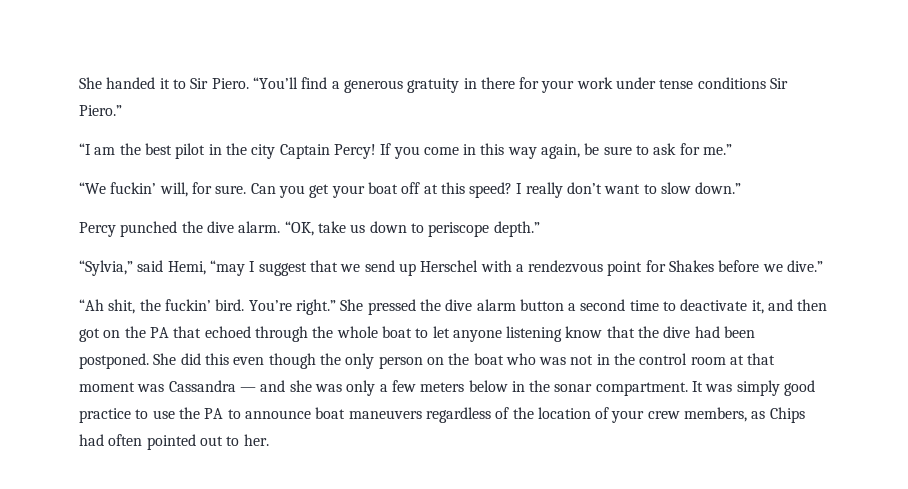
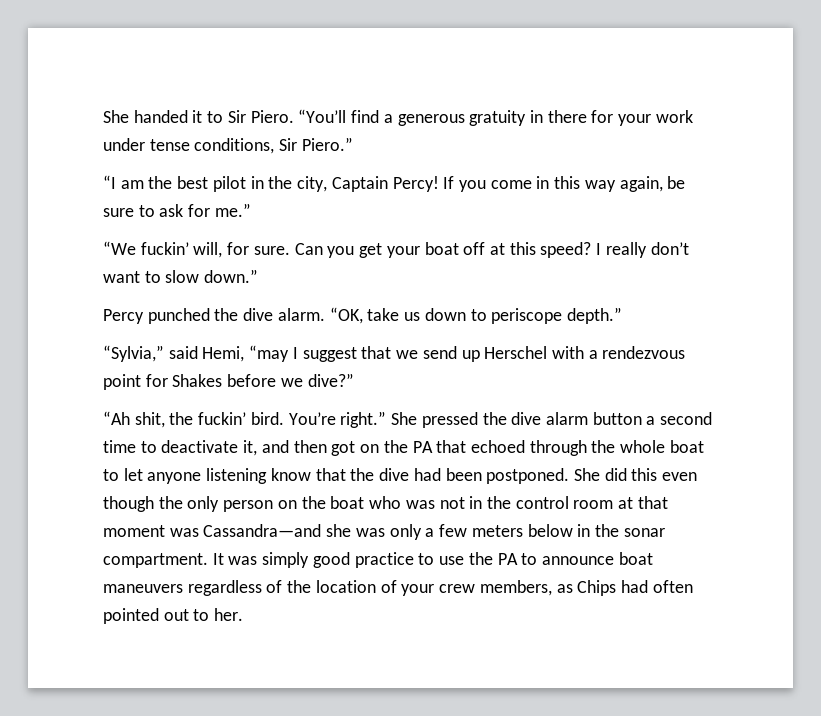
[697,77,766,89] conditions -> [194,138,275,154] conditions,
[251,144,276,159] city -> [297,176,328,192] city,
[787,260,824,272] dive.” -> [307,373,354,387] dive?”
[168,380,286,392] Cassandra — and -> [203,524,322,537] Cassandra—and

